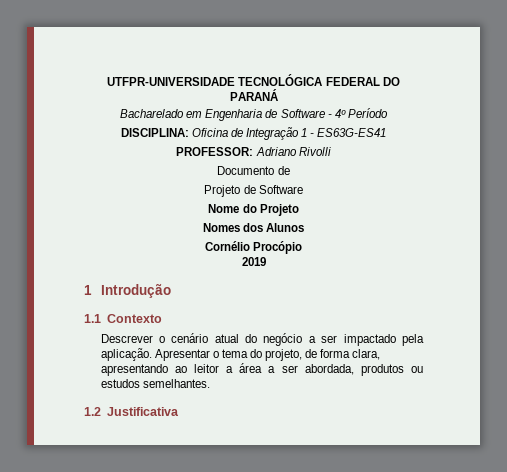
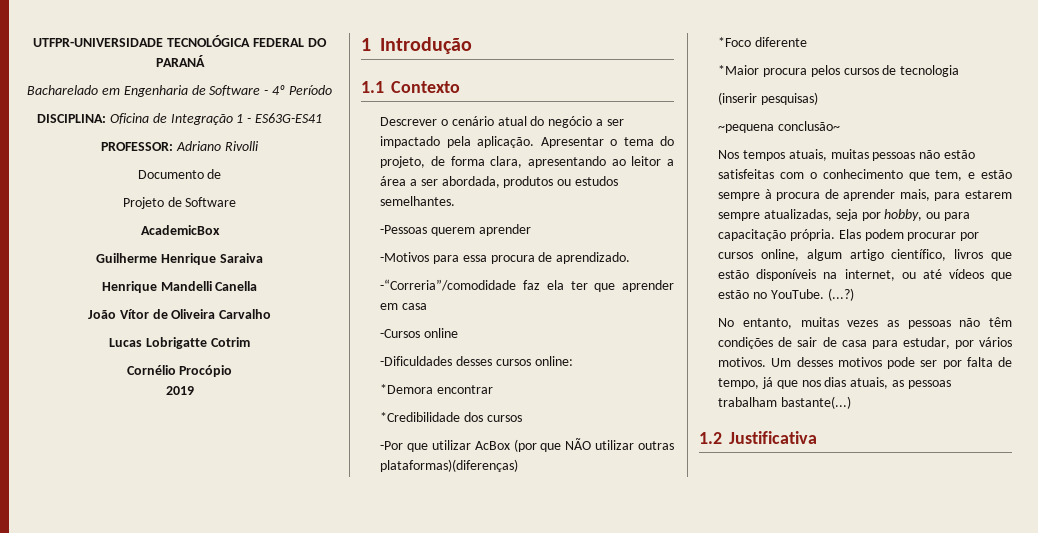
[208,204,299,216] [202,223,305,232] Nome do Projeto // Nomes dos Alunos -> [140,225,220,235] [96,253,263,265] [101,281,258,293] [87,309,272,319] [109,337,250,349] AcademicBox // Guilherme Henrique Saraiva // Henrique Mandelli Canella // João Vítor de Oliveira Carvalho // Lucas Lobrigatte Cotrim
(210, 383) none -> [380,224,531,236] [380,252,631,264] [380,279,674,292] [380,303,428,310] [380,328,459,338] [380,356,573,366] [380,384,494,394] [380,412,522,422] [380,438,674,452] [380,459,519,472] [718,37,808,47] [718,65,960,77] [718,92,819,105] [718,121,841,133] [718,149,975,161] [718,169,1012,181] [718,189,1012,201] [718,209,970,221] [718,229,980,241] [718,249,1012,261] [718,269,1012,281] [718,288,854,301] [718,317,1012,329] [718,337,1012,349] [718,357,1012,369] [718,377,951,389] [718,396,852,409] // -Pessoas querem aprender // -Motivos para essa procura de aprendizado. // -“Correria”/comodidade faz ela ter que aprender em casa // -Cursos online // -Dificuldades desses cursos online: // *Demora encontrar // *Credibilidade dos cursos // -Por que utilizar AcBox (por que NÃO utilizar outras plataformas)(diferenças) // *Foco diferente // *Maior procura pelos cursos de tecnologia // (inserir pesquisas) // ~pequena conclusão~ // Nos tempos atuais, muitas pessoas não estão satisfeitas com o conhecimento que tem, e estão sempre à procura de aprender mais, para estarem sempre atualizadas, seja por hobby, ou para capacitação própria. Elas podem procurar por cursos online, algum artigo científico, livros que estão disponíveis na internet, ou até vídeos que estão no YouTube. (...?) // No entanto, muitas vezes as pessoas não têm condições de sair de casa para estudar, por vários motivos. Um desses motivos pode ser por falta de tempo, já que nos dias atuais, as pessoas trabalham bastante(...)

